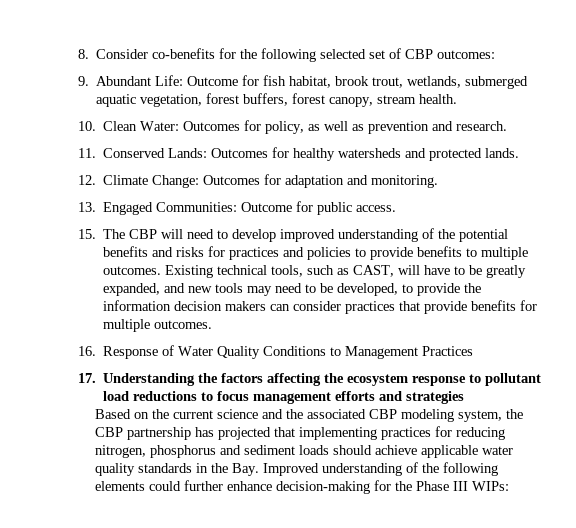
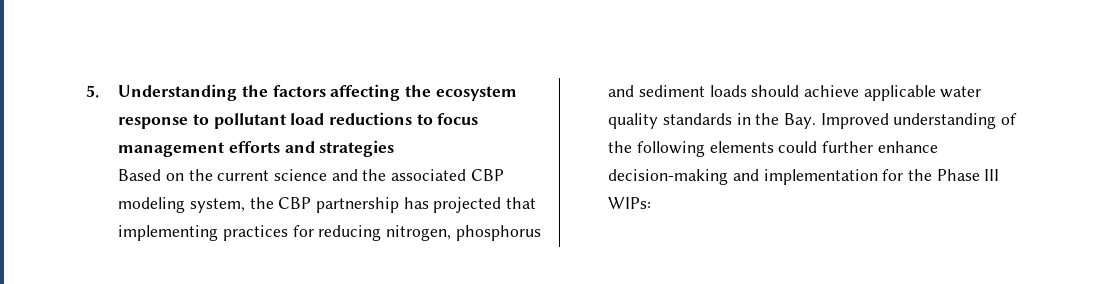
[78,48,496,62] [78,75,529,89] [96,93,458,107] [78,120,508,134] [78,147,520,161] [78,174,439,188] [78,201,397,215] [78,228,509,242] [103,246,529,260] [103,265,527,278] [103,283,482,296] [103,300,538,314] [103,319,213,332] [78,345,474,359] [78,373,96,383] 8. Consider co-benefits for the following selected set of CBP outcomes: // 9. Abundant Life: Outcome for fish habitat, brook trout, wetlands, submerged aquatic vegetation, forest buffers, forest canopy, stream health. // 10. Clean Water: Outcomes for policy, as well as prevention and research. // 11. Conserved Lands: Outcomes for healthy watersheds and protected lands. // 12. Climate Change: Outcomes for adaptation and monitoring. // 13. Engaged Communities: Outcome for public access. // 15. The CBP will need to develop improved understanding of the potential benefits and risks for practices and policies to provide benefits to multiple outcomes. Existing technical tools, such as CAST, will have to be greatly expanded, and new tools may need to be developed, to provide the information decision makers can consider practices that provide benefits for multiple outcomes. // 16. Response of Water Quality Conditions to Management Practices // 17. -> [86,85,99,98] 5.
(371, 487) none -> [732,169,878,185] and implementation

